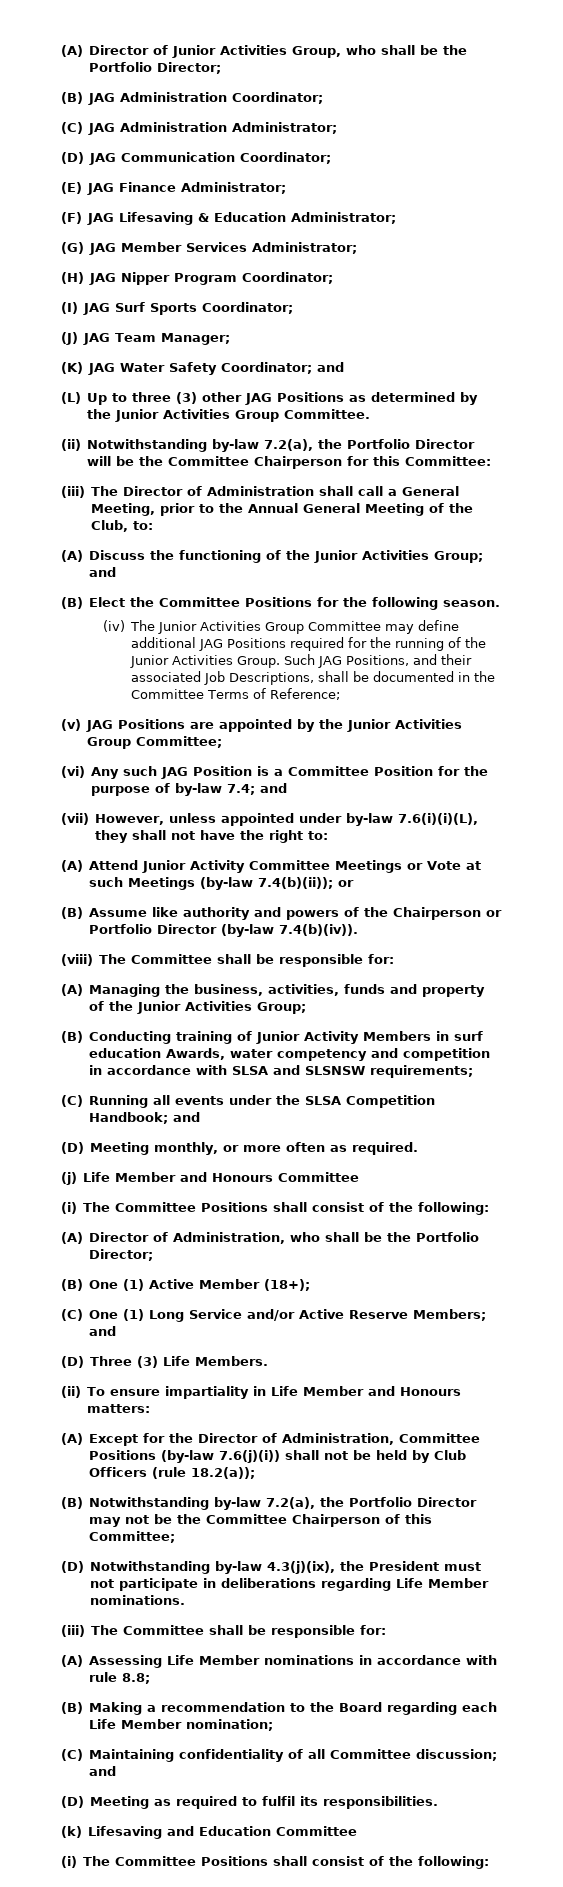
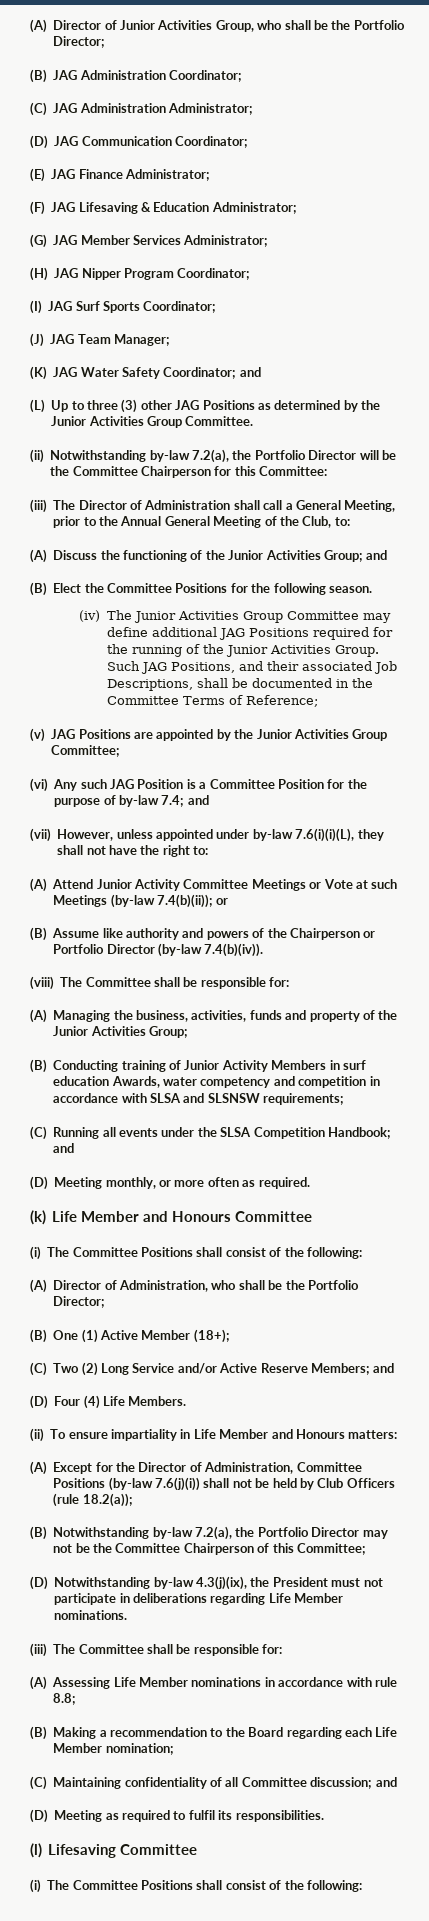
[61,1172,77,1185] (j) -> [30,1210,46,1225] (k)
[89,1309,145,1321] One (1) -> [53,1362,98,1376] Two (2)
[90,1356,159,1368] Three (3) -> [54,1395,100,1409] Four (4)
[61,1826,272,1839] (k) Lifesaving and Education -> [30,1843,117,1858] (l) Lifesaving

